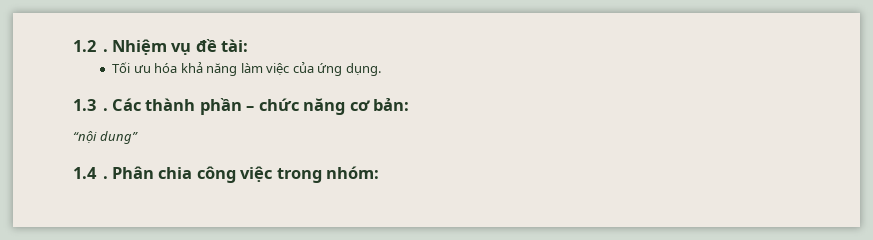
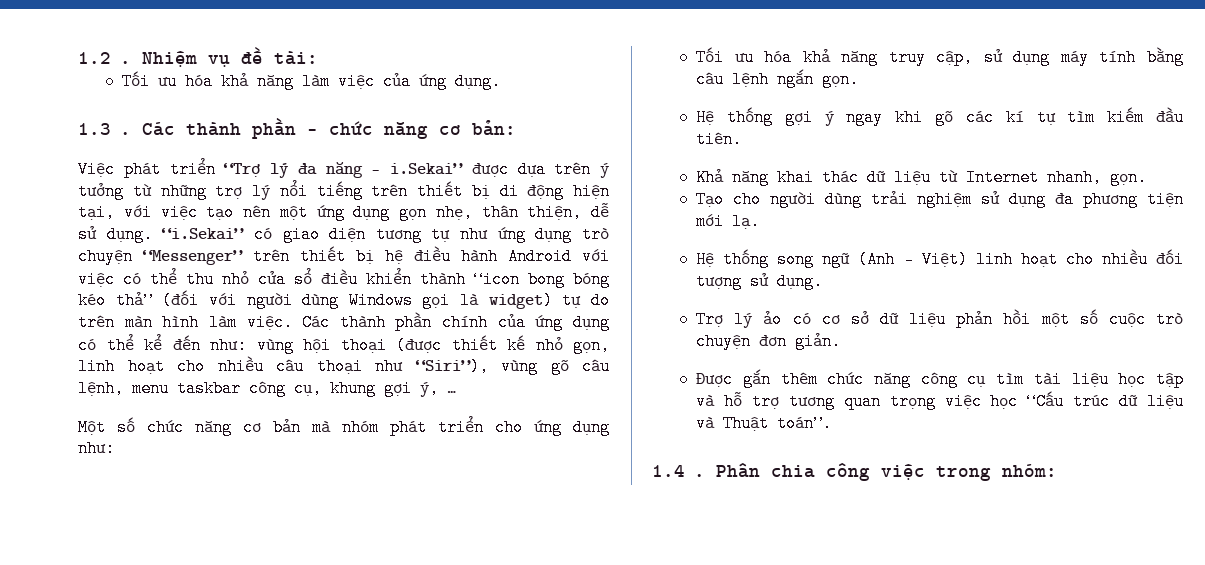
[73,131,138,144] “nội dung” -> [78,158,609,178] [78,180,610,200] [78,203,609,221] [78,226,609,243] [78,246,610,265] [78,268,610,288] [78,290,610,309] [78,312,610,331] [78,334,610,354] [78,356,610,375] [78,380,456,397] [78,416,610,436] [78,440,115,457] [696,47,1184,66] [696,69,860,88] [696,107,1184,126] [696,131,743,148] [696,169,1148,186] [696,191,1184,208] [696,213,761,230] [696,249,1184,268] [696,273,824,290] [696,309,1183,328] [696,333,842,350] [696,369,1184,388] [696,391,1184,410] [696,415,833,432] Việc phát triển “Trợ lý đa năng – i.Sekai” được dựa trên ý tưởng từ những trợ lý nổi tiếng trên thiết bị di động hiện tại, với việc tạo nên một ứng dụng gọn nhẹ, thân thiện, dễ sử dụng. “i.Sekai” có giao diện tương tự như ứng dụng trò chuyện “Messenger” trên thiết bị hệ điều hành Android với việc có thể thu nhỏ cửa sổ điều khiển thành “icon bong bóng kéo thả” (đối với người dùng Windows gọi là widget) tự do trên màn hình làm việc. Các thành phần chính của ứng dụng có thể kể đến như: vùng hội thoại (được thiết kế nhỏ gọn, linh hoạt cho nhiều câu thoại như “Siri”), vùng gõ câu lệnh, menu taskbar công cụ, khung gợi ý, … // Một số chức năng cơ bản mà nhóm phát triển cho ứng dụng như: // Tối ưu hóa khả năng truy cập, sử dụng máy tính bằng câu lệnh ngắn gọn. // Hệ thống gợi ý ngay khi gõ các kí tự tìm kiếm đầu tiên. // Khả năng khai thác dữ liệu từ Internet nhanh, gọn. // Tạo cho người dùng trải nghiệm sử dụng đa phương tiện mới lạ. // Hệ thống song ngữ (Anh – Việt) linh hoạt cho nhiều đối tượng sử dụng. // Trợ lý ảo có cơ sở dữ liệu phản hồi một số cuộc trò chuyện đơn giản. // Được gắn thêm chức năng công cụ tìm tài liệu học tập và hỗ trợ tương quan trọng việc học “Cấu trúc dữ liệu và Thuật toán”.

